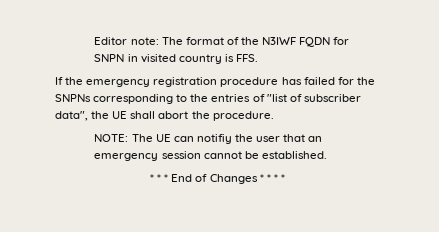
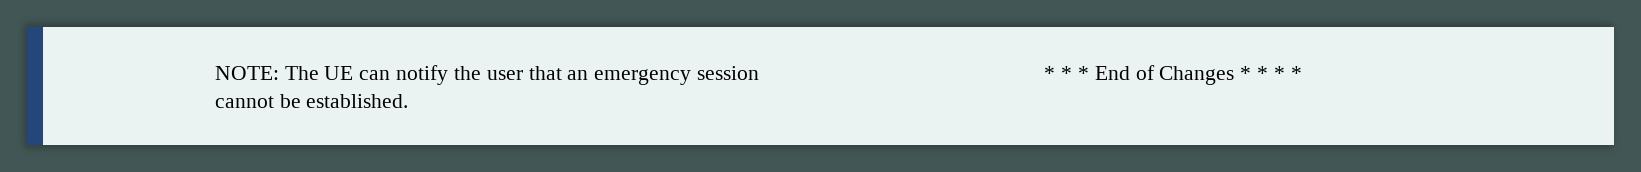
[94,37,350,47] [94,54,258,64] [55,77,375,87] [55,94,361,104] [55,111,274,121] Editor note: The format of the N3IWF FQDN for SNPN in visited country is FFS. // If the emergency registration procedure has failed for the SNPNs corresponding to the entries of "list of subscriber data", the UE shall abort the procedure. // -> (214, 73) none
[196,134,232,144] notifiy -> [396,65,449,85] notify

